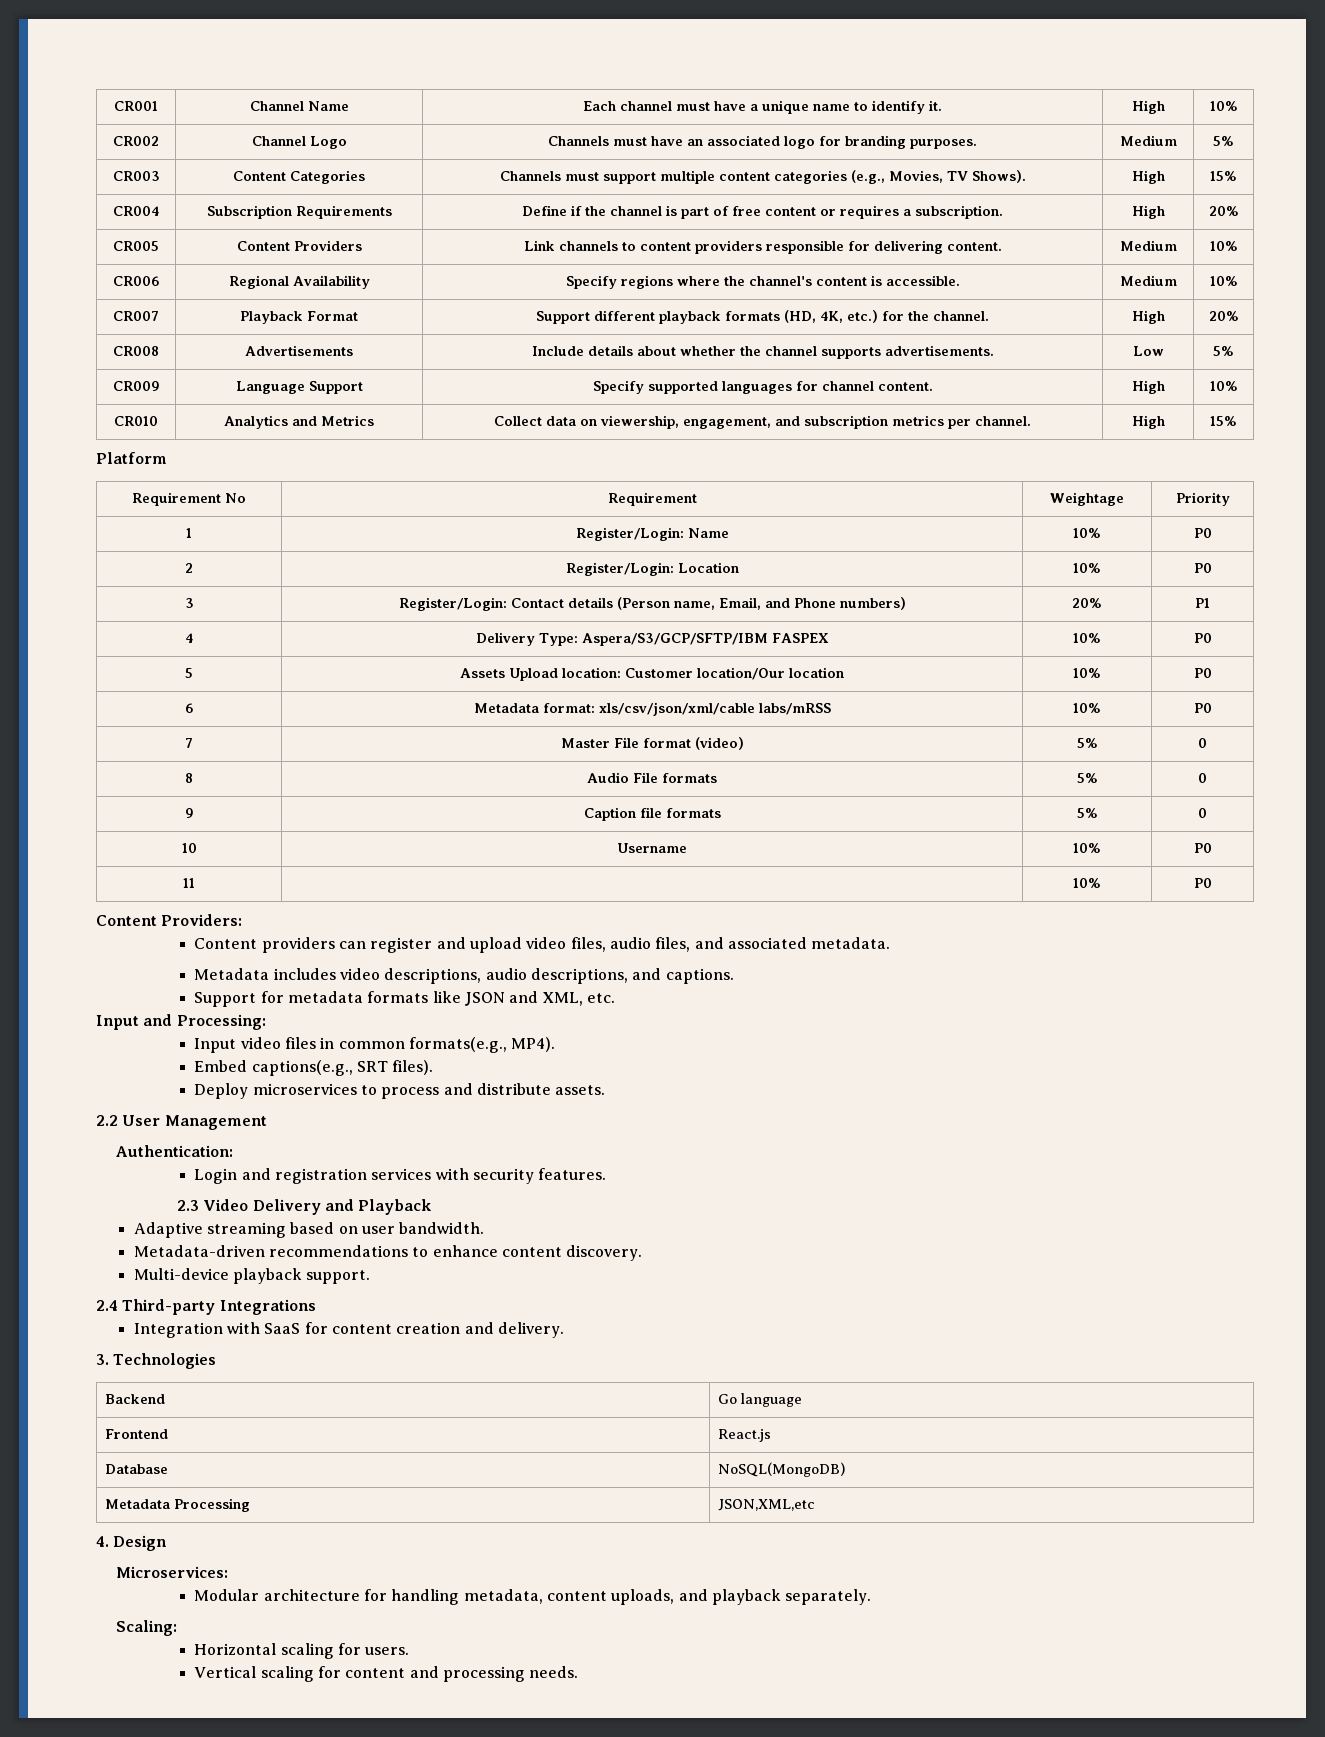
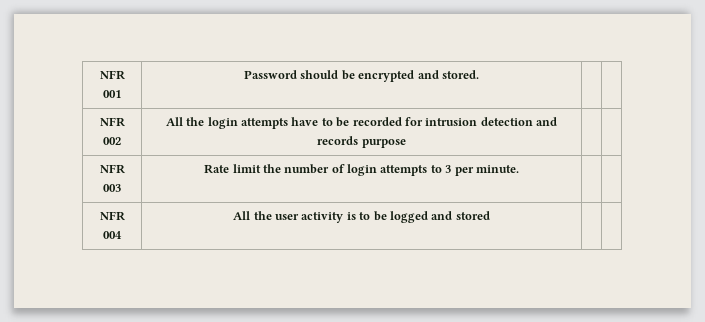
[114,101,158,111] [249,101,349,111] [583,100,943,114] [1131,100,1165,114] [1209,101,1238,111] [113,136,159,146] [251,136,347,149] [548,135,978,149] [1119,135,1177,146] [1213,136,1234,146] [112,171,160,181] [233,170,365,184] [499,170,1026,184] [1131,170,1165,184] [1210,171,1237,181] [113,206,159,216] [206,205,392,219] [522,205,1004,219] [1131,205,1165,219] [1208,206,1239,216] [113,241,159,251] [236,240,362,251] [523,240,1002,254] [1119,240,1177,251] [1209,241,1238,251] [112,276,160,286] [228,275,370,289] [565,275,960,289] [1119,275,1177,286] [1209,276,1238,286] [113,311,159,321] [240,311,358,324] [536,310,990,324] [1131,310,1165,324] [1208,311,1239,321] [113,346,159,356] [245,345,353,356] [531,345,994,359] [1132,346,1164,356] [1213,346,1234,356] [112,381,160,391] [235,381,363,394] [592,380,933,394] [1131,380,1165,394] [1209,381,1238,391] [114,416,158,426] [224,415,374,429] [494,415,1031,429] [1131,415,1165,429] [1210,416,1237,426] [96,452,167,464] [132,492,246,506] [607,492,697,506] [1050,492,1124,506] [1175,492,1230,506] [186,528,192,538] [575,527,729,541] [1073,528,1101,538] [1193,528,1212,538] [185,563,193,573] [565,562,739,576] [1073,563,1101,573] [1193,563,1212,573] [184,598,194,608] [398,597,906,611] [1072,598,1102,608] [1195,598,1210,608] [185,633,193,643] [476,632,830,646] [1073,633,1101,643] [1193,633,1212,643] [185,668,193,678] [460,667,845,681] [1073,668,1101,678] [1193,668,1212,678] [184,703,194,713] [473,702,831,716] [1073,703,1101,713] [1193,703,1212,713] [185,738,193,748] [560,737,744,750] [1076,738,1098,748] [1198,738,1207,748] [185,773,193,783] [587,772,718,783] [1076,773,1098,783] [1198,773,1207,783] [184,808,194,818] [583,807,721,821] [1076,808,1098,818] [1198,808,1207,818] [181,843,197,853] [617,843,687,853] [1073,843,1101,853] [1193,843,1212,853] [183,878,195,888] [1073,878,1101,888] [1193,878,1212,888] [96,914,243,926] [194,937,891,953] [194,968,734,984] [194,991,616,1007] [96,1014,266,1030] [194,1037,556,1053] [194,1060,434,1076] [194,1083,606,1099] [96,1115,267,1130] [116,1145,234,1157] [194,1168,607,1184] [176,1199,432,1215] [133,1222,485,1238] [133,1245,643,1261] [133,1268,371,1284] [96,1299,316,1315] [133,1322,565,1338] [96,1353,217,1369] [105,1394,166,1404] [718,1393,803,1407] [105,1429,169,1439] [718,1429,772,1442] [105,1464,169,1474] [718,1462,846,1477] [105,1498,251,1512] [718,1499,816,1511] [96,1535,168,1551] [116,1566,229,1578] [194,1589,872,1605] [116,1620,178,1636] [194,1643,410,1659] [194,1666,579,1682] CR001 | Channel Name | Each channel must have a unique name to identify it. | High | 10% // CR002 | Channel Logo | Channels must have an associated logo for branding purposes. | Medium | 5% // CR003 | Content Categories | Channels must support multiple content categories (e.g., Movies, TV Shows). | High | 15% // CR004 | Subscription Requirements | Define if the channel is part of free content or requires a subscription. | High | 20% // CR005 | Content Providers | Link channels to content providers responsible for delivering content. | Medium | 10% // CR006 | Regional Availability | Specify regions where the channel's content is accessible. | Medium | 10% // CR007 | Playback Format | Support different playback formats (HD, 4K, etc.) for the channel. | High | 20% // CR008 | Advertisements | Include details about whether the channel supports advertisements. | Low | 5% // CR009 | Language Support | Specify supported languages for channel content. | High | 10% // CR010 | Analytics and Metrics | Collect data on viewership, engagement, and subscription metrics per channel. | High | 15% // Platform // Requirement No | Requirement | Weightage | Priority // 1 | Register/Login: Name | 10% | P0 // 2 | Register/Login: Location | 10% | P0 // 3 | Register/Login: Contact details (Person name, Email, and Phone numbers) | 20% | P1 // 4 | Delivery Type: Aspera/S3/GCP/SFTP/IBM FASPEX | 10% | P0 // 5 | Assets Upload location: Customer location/Our location | 10% | P0 // 6 | Metadata format: xls/csv/json/xml/cable labs/mRSS | 10% | P0 // 7 | Master File format (video) | 5% | 0 // 8 | Audio File formats | 5% | 0 // 9 | Caption file formats | 5% | 0 // 10 | Username | 10% | P0 // 11 | | 10% | P0 // Content Providers: // Content providers can register and upload video files, audio files, and associated metadata. // Metadata includes video descriptions, audio descriptions, and captions. // Support for metadata formats like JSON and XML, etc. // Input and Processing: // Input video files in common formats(e.g., MP4). // Embed captions(e.g., SRT files). // Deploy microservices to process and distribute assets. // 2.2 User Management // Authentication: // Login and registration services with security features. // 2.3 Video Delivery and Playback // Adaptive streaming based on user bandwidth. // Metadata-driven recommendations to enhance content discovery. // Multi-device playback support. // 2.4 Third-party Integrations // Integration with SaaS for content creation and delivery. // 3. Technologies // Backend | Go language // Frontend | React.js // Database | NoSQL(MongoDB) // Metadata Processing | JSON,XML,etc // 4. Design // Microservices: // Modular architecture for handling metadata, content uploads, and playback separately. // Scaling: // Horizontal scaling for users. // Vertical scaling for content and processing needs. -> [99,70,125,80] [103,90,121,98] [244,70,479,82] [99,117,125,127] [103,137,121,145] [165,117,558,129] [317,136,406,148] [99,164,125,174] [103,184,121,192] [204,164,519,176] [99,211,125,221] [103,231,122,239] [233,211,490,223] NFR 001 | Password should be encrypted and stored. | | // NFR 002 | All the login attempts have to be recorded for intrusion detection and records purpose | | // NFR 003 | Rate limit the number of login attempts to 3 per minute. | | // NFR 004 | All the user activity is to be logged and stored | |

